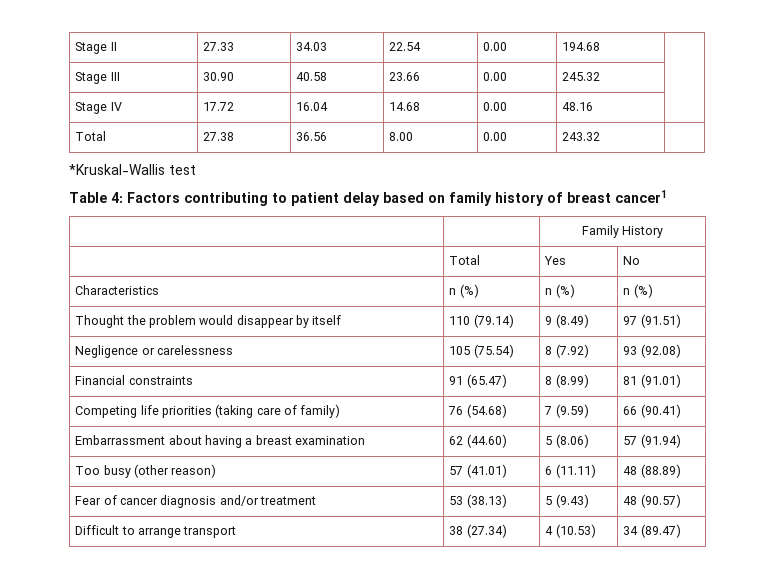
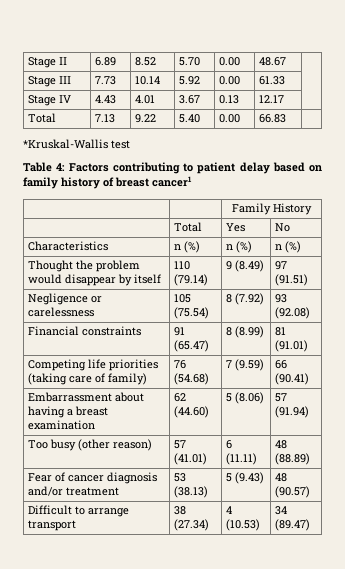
[203,42,235,51] [296,42,328,51] [389,42,422,51] [483,42,508,51] [562,42,601,51] 27.33 | 34.03 | 22.54 | 0.00 | 194.68 -> [95,57,117,66] [135,57,157,66] [179,57,201,66] [219,57,241,66] [259,57,287,66] 6.89 | 8.52 | 5.70 | 0.00 | 48.67
[203,72,235,81] [296,72,328,81] [389,72,421,81] [483,72,508,81] [562,72,601,81] 30.90 | 40.58 | 23.66 | 0.00 | 245.32 -> [95,76,117,85] [135,76,161,85] [179,76,201,85] [219,76,241,85] [259,76,286,85] 7.73 | 10.14 | 5.92 | 0.00 | 61.33
[203,102,235,111] [296,102,329,111] [389,102,421,111] [483,102,508,111] [562,102,594,111] [75,131,107,141] [203,132,235,141] [296,132,328,141] [389,132,414,141] [483,132,508,141] [562,132,601,141] 17.72 | 16.04 | 14.68 | 0.00 | 48.16 | // Total | 27.38 | 36.56 | 8.00 | 0.00 | 243.32 -> [95,95,117,104] [135,95,156,104] [179,95,201,104] [219,95,240,104] [259,95,285,103] [28,113,57,123] [95,114,116,123] [135,114,157,123] [179,114,201,123] [219,114,241,123] [259,114,287,123] 4.43 | 4.01 | 3.67 | 0.13 | 12.17 | // Total | 7.13 | 9.22 | 5.40 | 0.00 | 66.83

